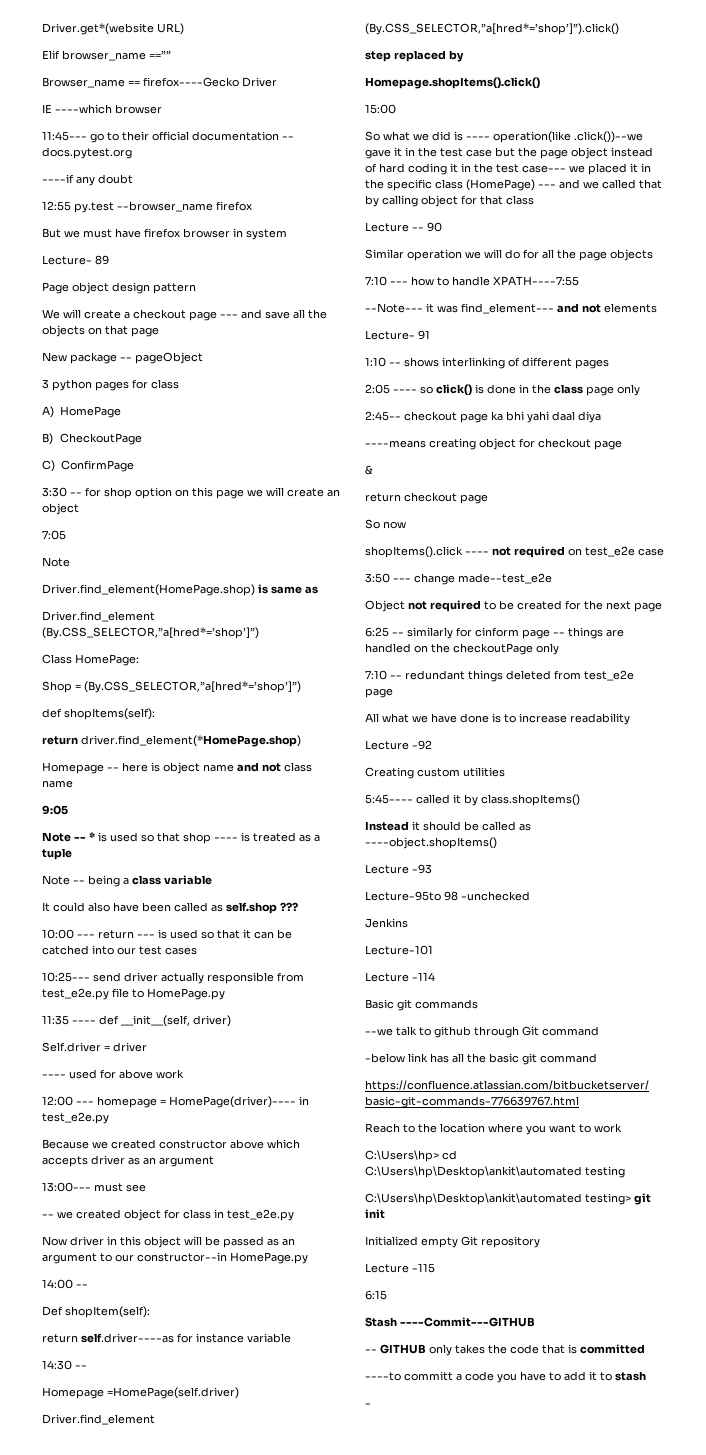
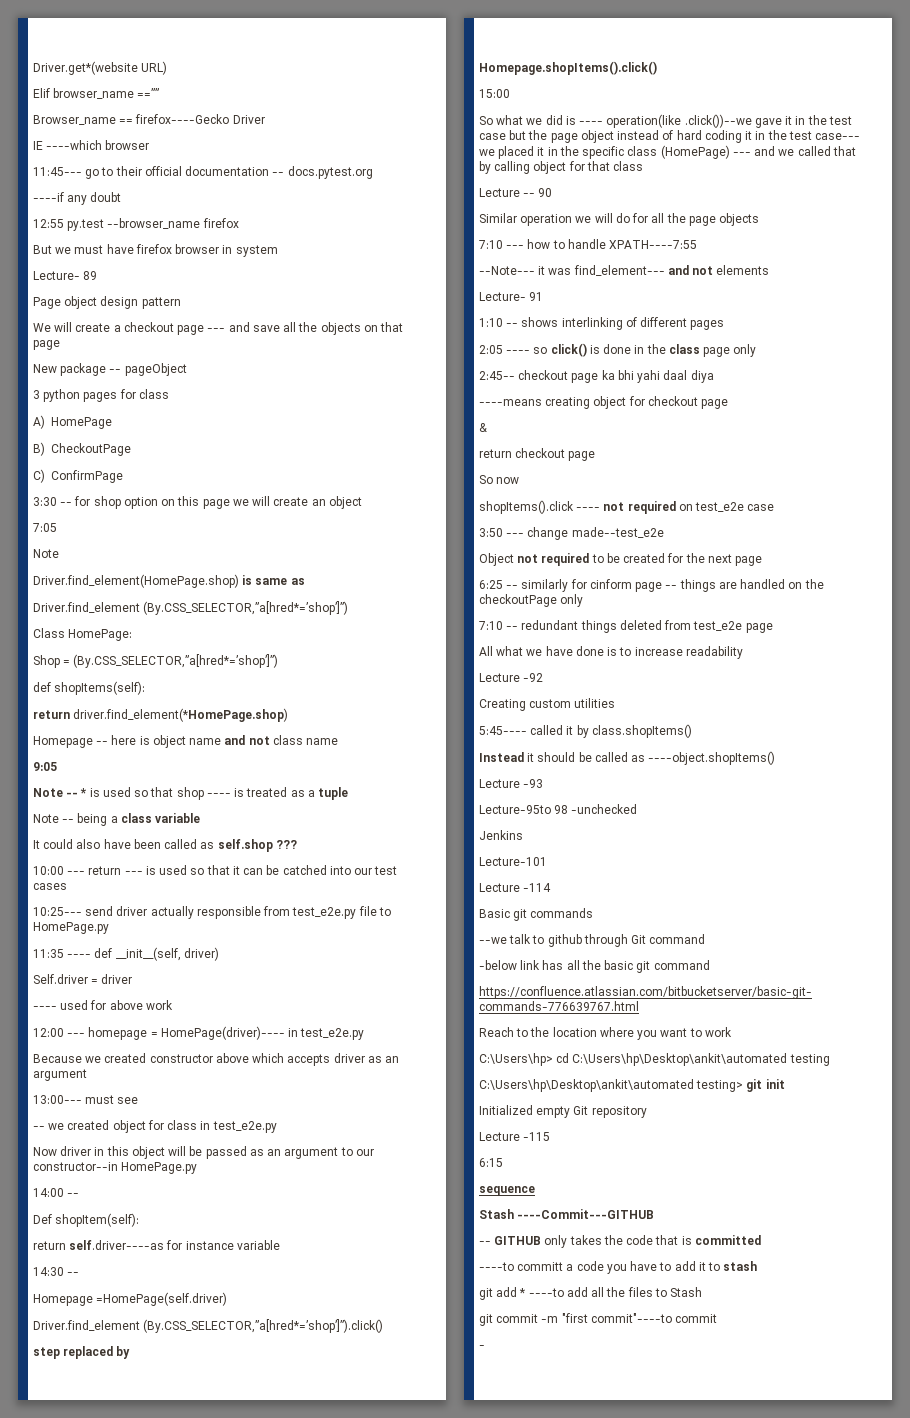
(387, 1295) none -> [479,1186,535,1196] // sequence
(646, 1376) none -> [479,1287,703,1300] [479,1313,718,1326] // git add * ----to add all the files to Stash // git commit -m "first commit"----to commit

